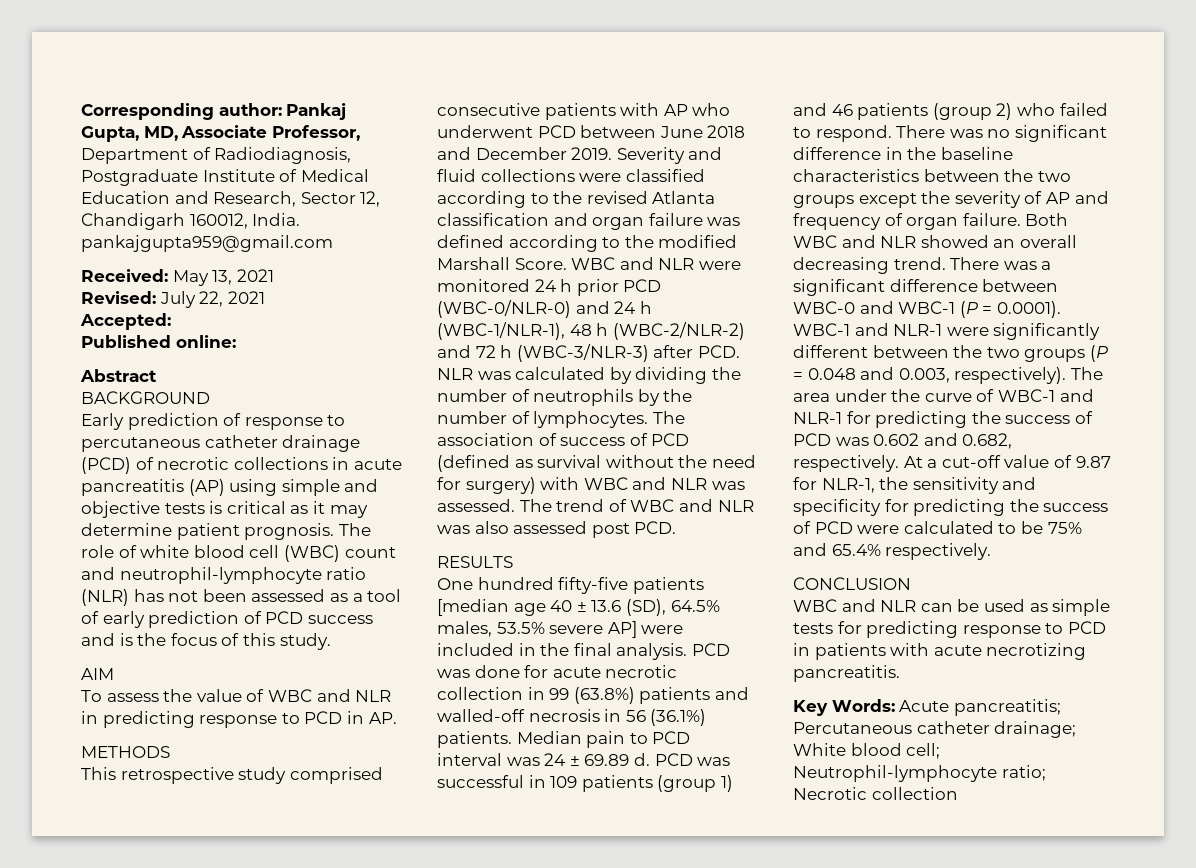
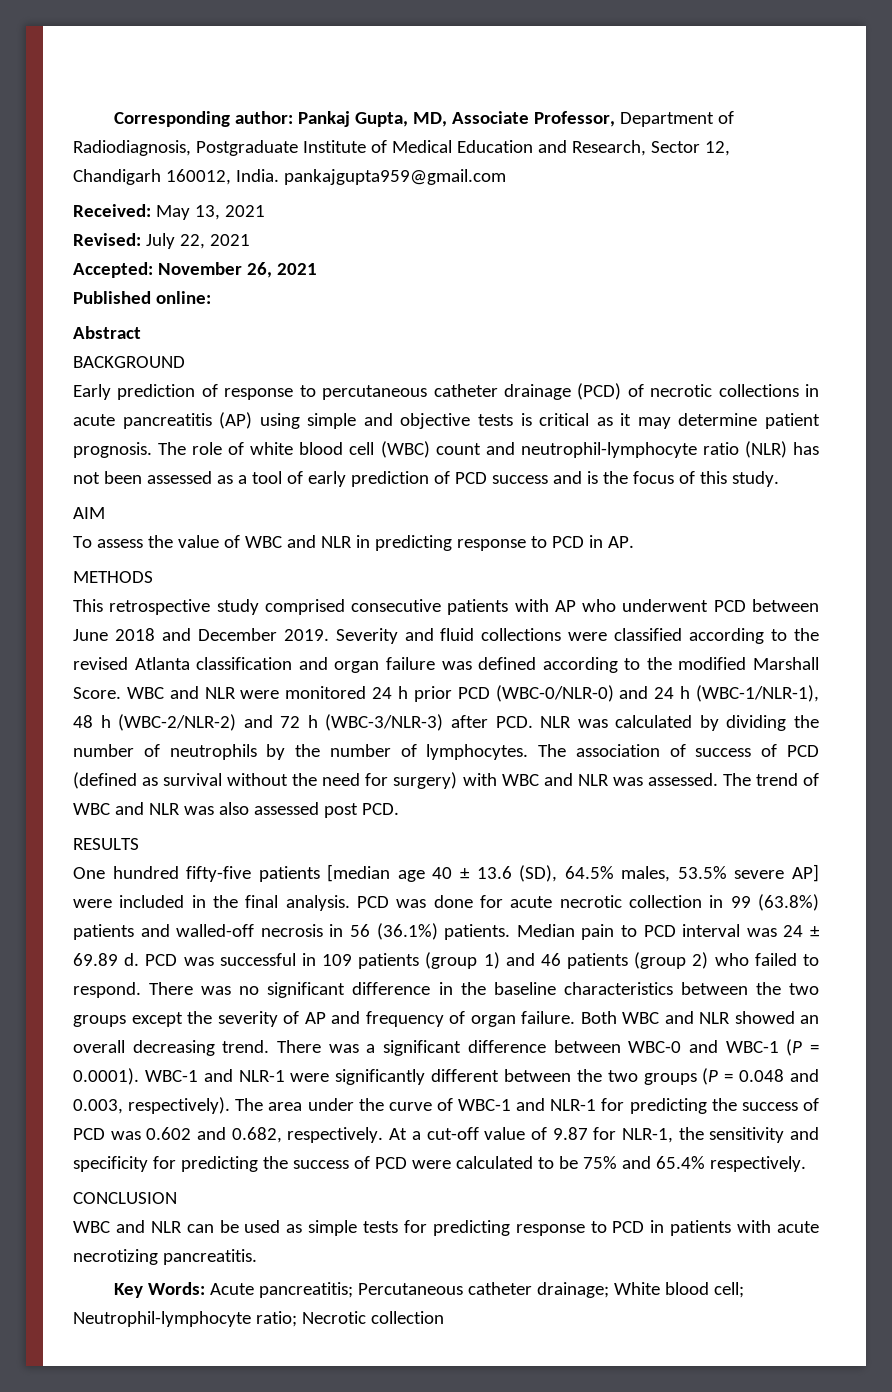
(171, 321) none -> [157,262,317,278] November 26, 2021

